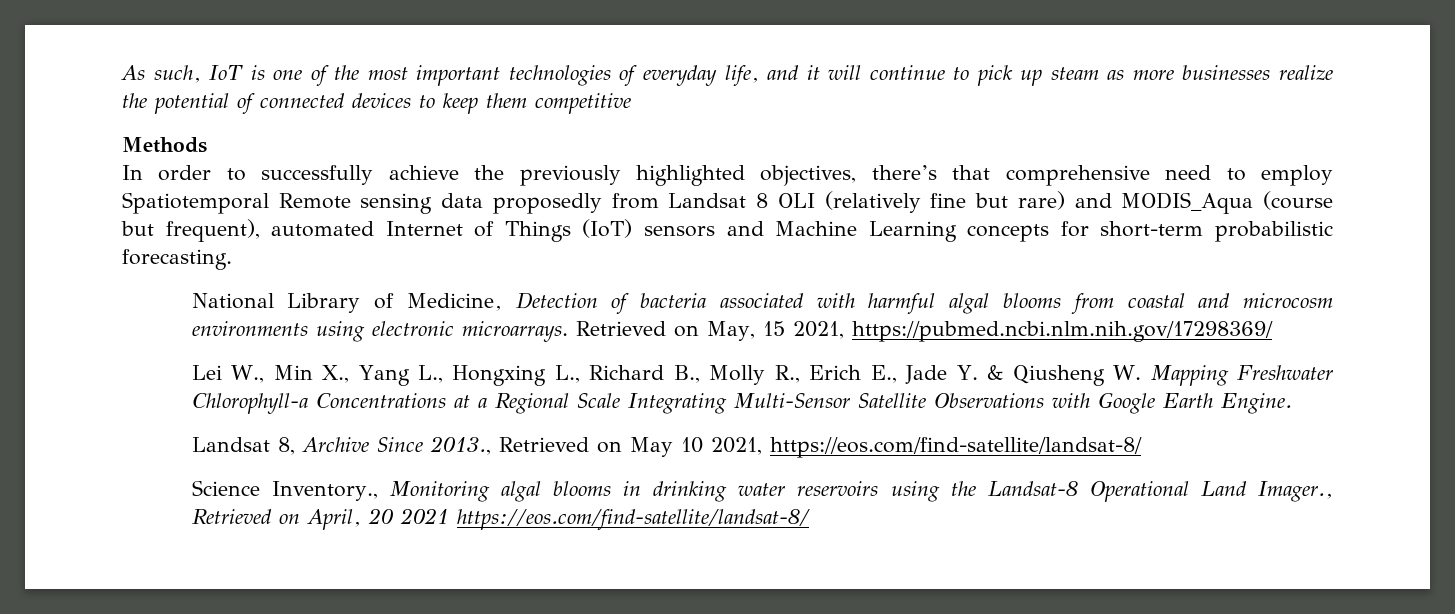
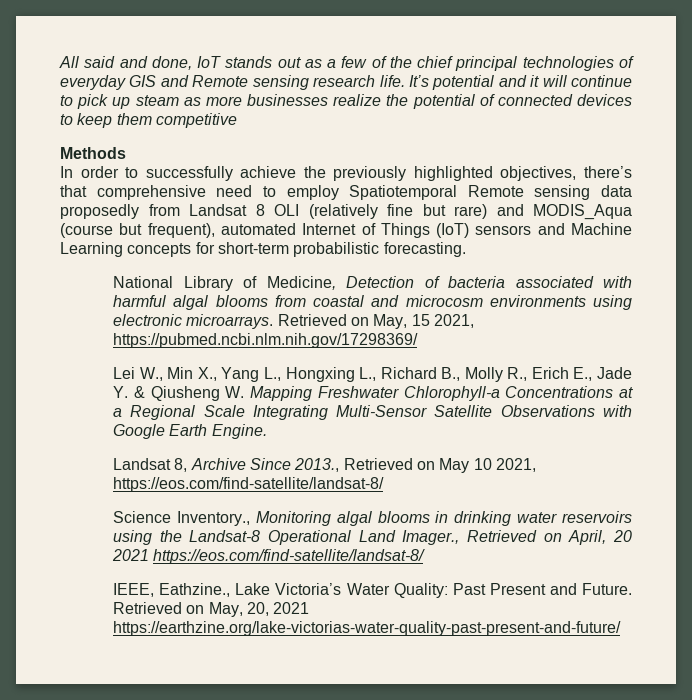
[121,65,759,86] As such, IoT is one of the most important technologies of everyday life, -> [59,56,634,71] [60,75,495,90] All said and done, IoT stands out as a few of the chief principal technologies of everyday GIS and Remote sensing research life. It’s potential
(810, 519) none -> [113,583,632,598] [113,602,310,617] [113,621,622,636] // IEEE, Eathzine., Lake Victoria’s Water Quality: Past Present and Future. Retrieved on May, 20, 2021 https://earthzine.org/lake-victorias-water-quality-past-present-and-future/

